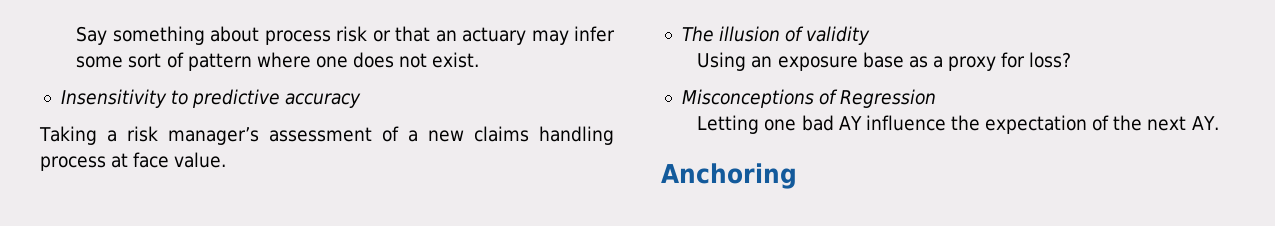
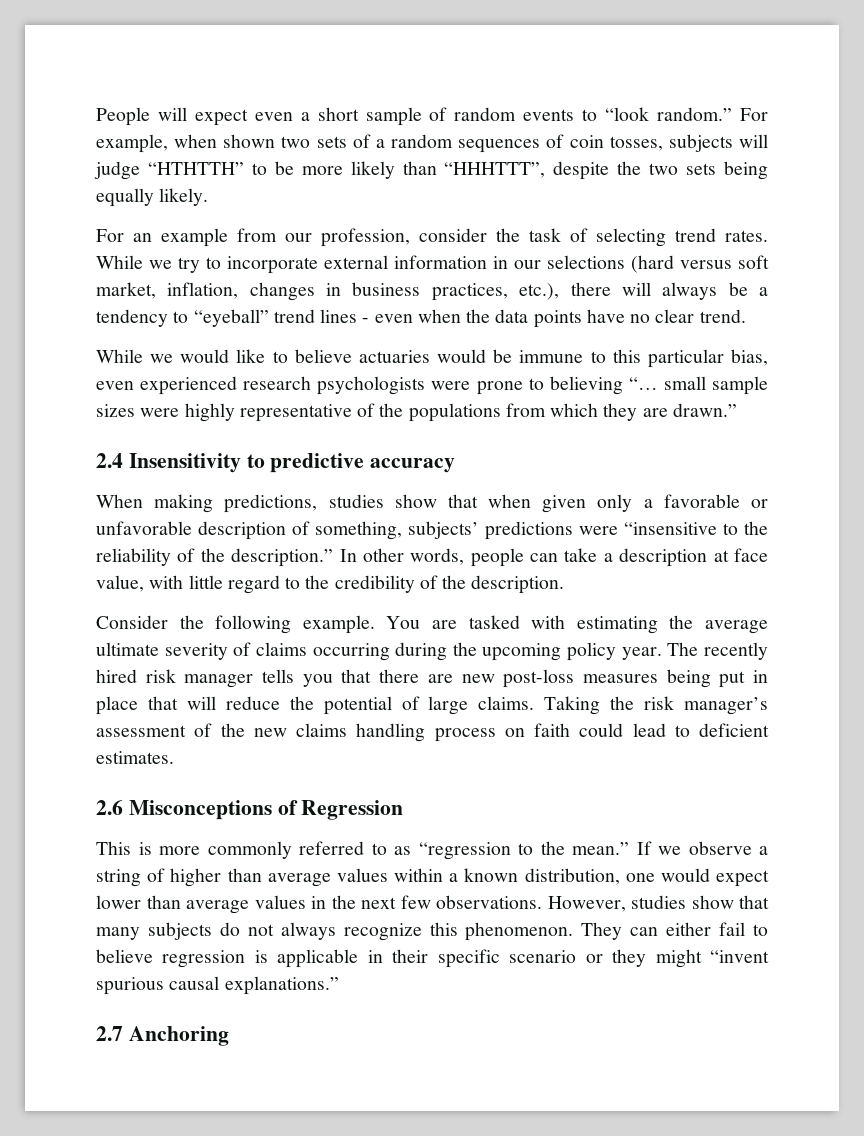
[76,26,616,45] [76,52,480,71] [60,89,362,108] [39,126,117,145] Say something about process risk or that an actuary may infer some sort of pattern where one does not exist. // Insensitivity to predictive accuracy // Taking a -> [96,107,768,126] [96,134,768,153] [94,161,768,180] [96,188,209,207] [96,228,768,247] [96,255,769,274] [96,282,769,301] [96,309,746,328] [96,349,768,368] [96,376,769,395] [96,403,737,422] [96,453,456,473] [96,494,769,513] [96,521,768,540] [96,548,768,567] [96,575,565,594] [96,615,769,634] [96,642,768,661] [96,669,769,688] [96,696,635,715] People will expect even a short sample of random events to “look random.” For example, when shown two sets of a random sequences of coin tosses, subjects will judge “HTHTTH” to be more likely than “HHHTTT”, despite the two sets being equally likely. // For an example from our profession, consider the task of selecting trend rates. While we try to incorporate external information in our selections (hard versus soft market, inflation, changes in business practices, etc.), there will always be a tendency to “eyeball” trend lines - even when the data points have no clear trend. // While we would like to believe actuaries would be immune to this particular bias, even experienced research psychologists were prone to believing “… small sample sizes were highly representative of the populations from which they are drawn.” // 2.4 Insensitivity to predictive accuracy // When making predictions, studies show that when given only a favorable or unfavorable description of something, subjects’ predictions were “insensitive to the reliability of the description.” In other words, people can take a description at face value, with little regard to the credibility of the description. // Consider the following example. You are tasked with estimating the average ultimate severity of claims occurring during the upcoming policy year. The recently hired risk manager tells you that there are new post-loss measures being put in place that will reduce the potential of large claims. Taking the
[407,130,418,142] a -> [220,723,245,737] the
[111,152,227,168] [681,26,871,45] [697,52,1072,71] [681,89,937,108] [697,115,1219,134] at face value. // The illusion of validity // Using an exposure base as a proxy for loss? // Misconceptions of Regression // Letting one bad AY influence the expectation of the next AY. // -> [504,723,769,737] [96,751,174,764] [96,800,404,820] [96,841,768,860] [96,868,769,887] [96,895,769,914] [96,922,768,941] [96,949,769,968] [96,976,339,995] [96,1026,123,1041] on faith could lead to deficient estimates. // 2.6 Misconceptions of Regression // This is more commonly referred to as “regression to the mean.” If we observe a string of higher than average values within a known distribution, one would expect lower than average values in the next few observations. However, studies show that many subjects do not always recognize this phenomenon. They can either fail to believe regression is applicable in their specific scenario or they might “invent spurious causal explanations.” // 2.7

